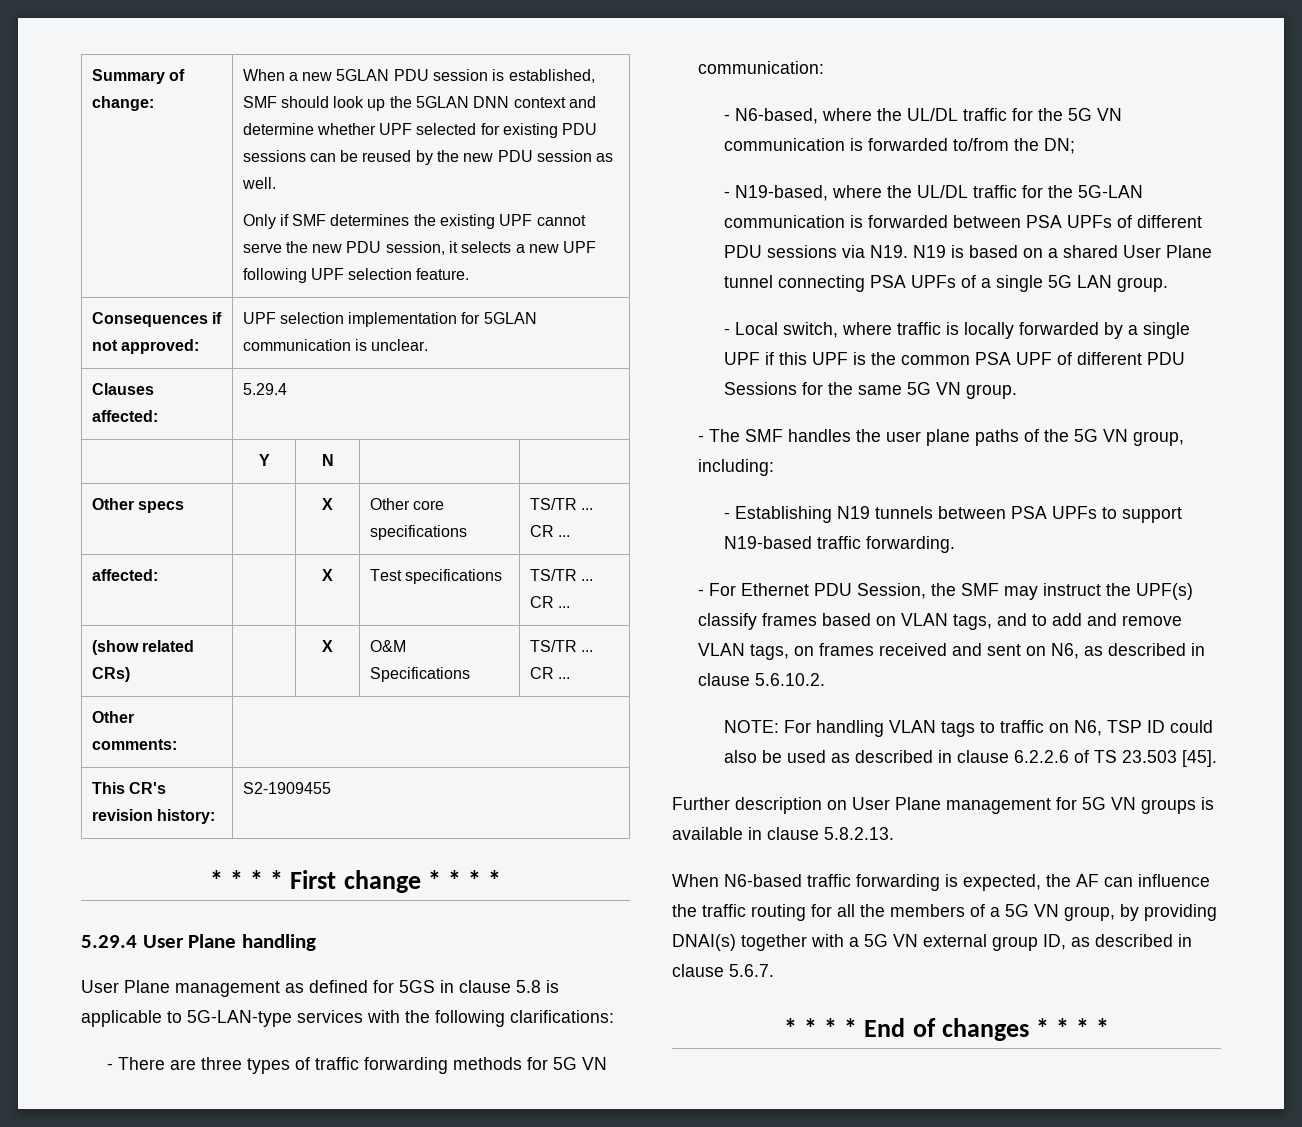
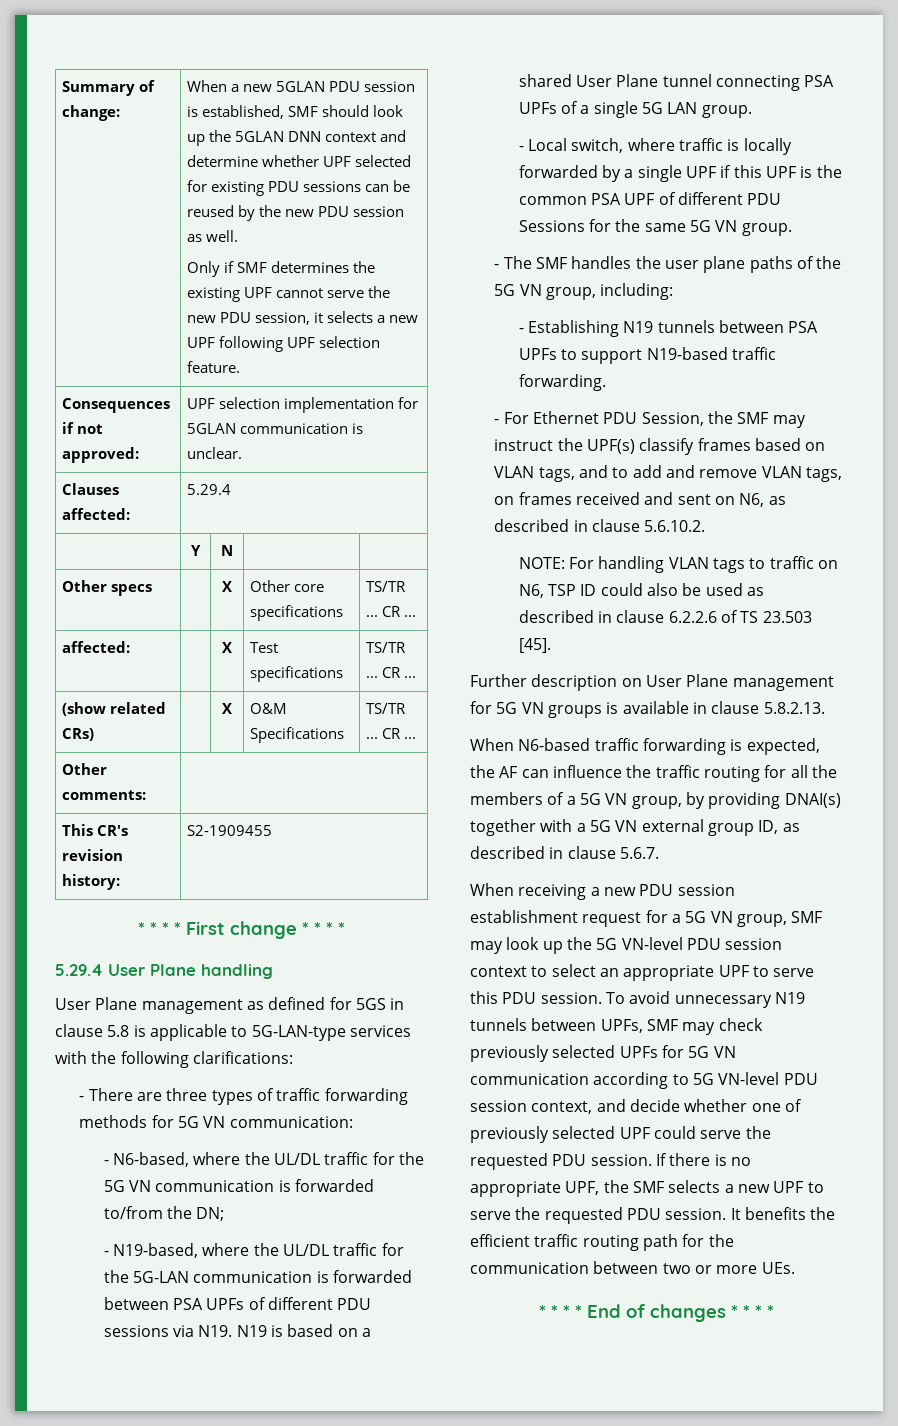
(774, 970) none -> [470,883,735,900] [470,910,823,927] [470,937,783,954] [470,964,815,981] [470,991,805,1008] [470,1018,763,1035] [470,1045,736,1062] [470,1072,818,1089] [470,1099,802,1114] [470,1126,771,1143] [470,1153,751,1170] [470,1180,824,1197] [470,1207,836,1224] [470,1234,734,1251] [470,1261,795,1274] // When receiving a new PDU session establishment request for a 5G VN group, SMF may look up the 5G VN-level PDU session context to select an appropriate UPF to serve this PDU session. To avoid unnecessary N19 tunnels between UPFs, SMF may check previously selected UPFs for 5G VN communication according to 5G VN-level PDU session context, and decide whether one of previously selected UPF could serve the requested PDU session. If there is no appropriate UPF, the SMF selects a new UPF to serve the requested PDU session. It benefits the efficient traffic routing path for the communication between two or more UEs.

